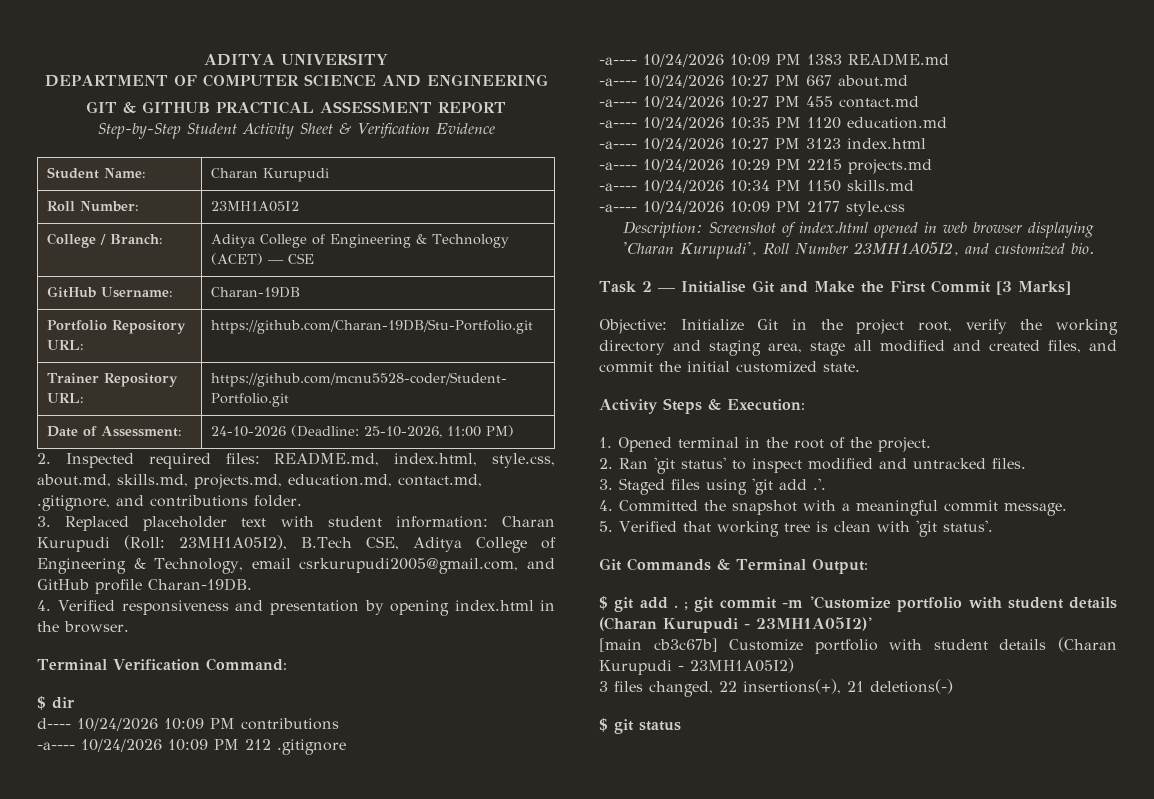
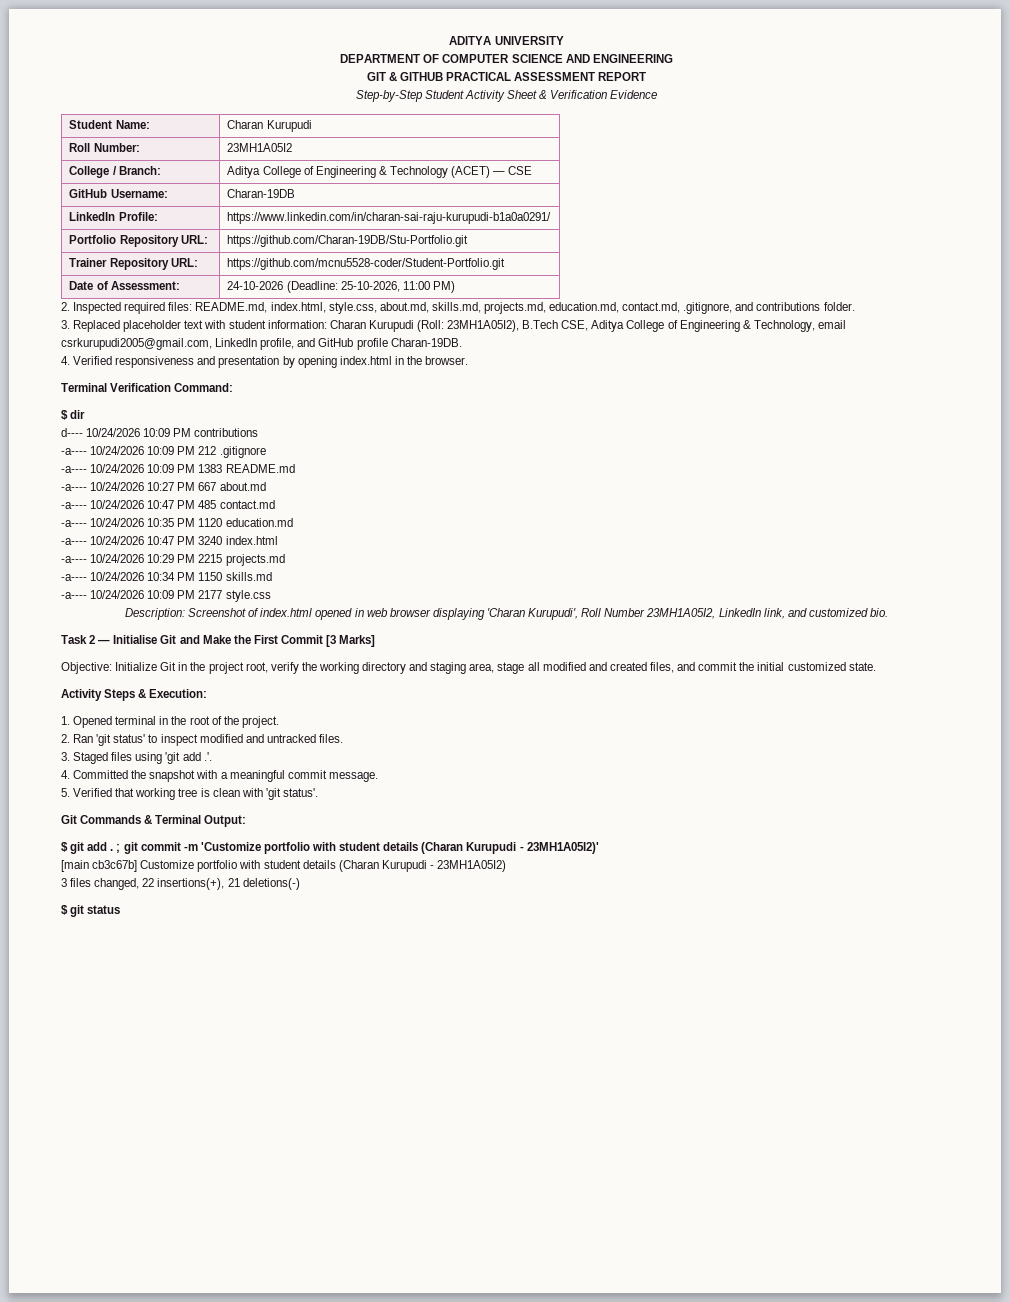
(301, 292) none -> [69,212,158,221] [227,212,552,224] // LinkedIn Profile: | https://www.linkedin.com/in/charan-sai-raju-kurupudi-b1a0a0291/
(519, 566) none -> [215,338,295,350] LinkedIn profile,
[730,96,833,108] 10:27 PM 455 -> [147,500,217,509] 10:47 PM 485
[730,138,841,150] 10:27 PM 3123 -> [147,536,223,545] 10:47 PM 3240
(959, 249) none -> [718,608,785,619] LinkedIn link,

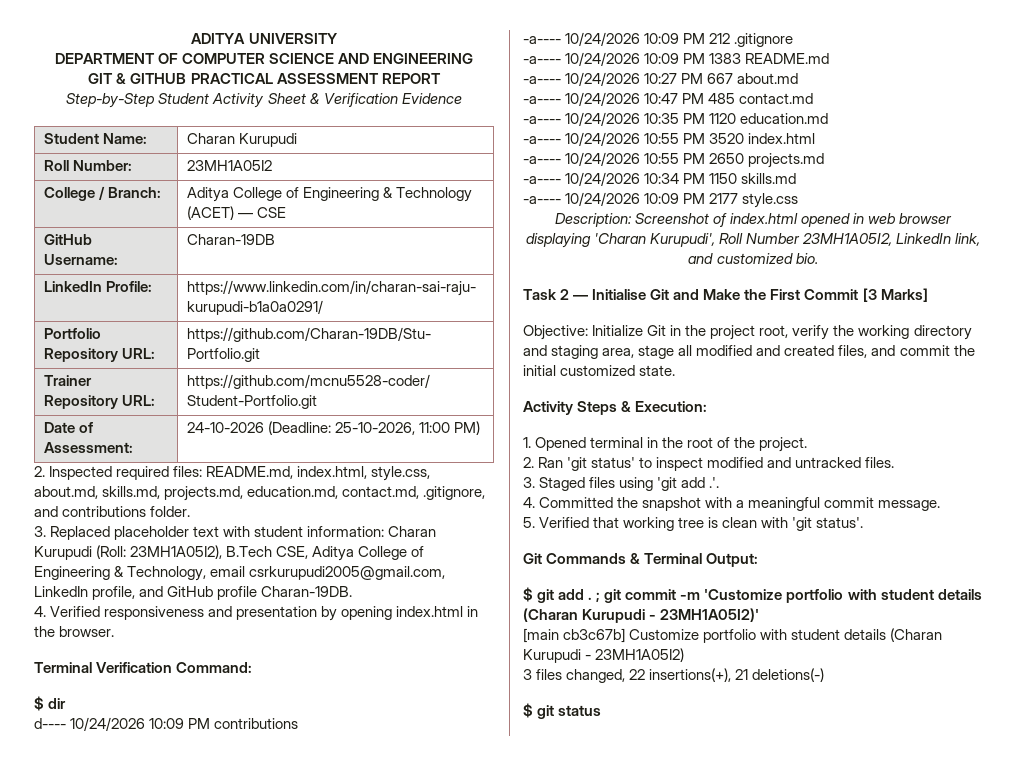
[147,536,223,545] 10:47 PM 3240 -> [644,133,745,144] 10:55 PM 3520
[147,554,223,563] 10:29 PM 2215 -> [644,153,745,164] 10:55 PM 2650

